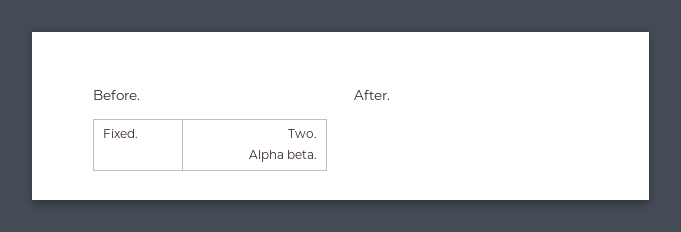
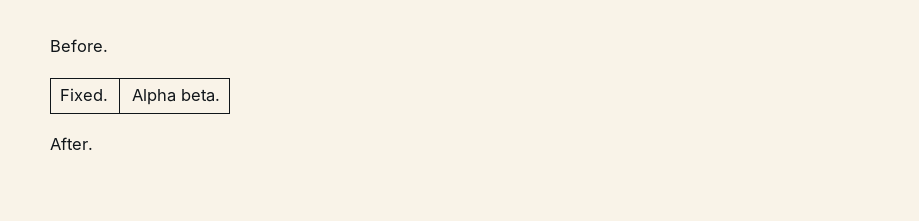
[288,129,318,138] Two. // -> (109, 94) none

